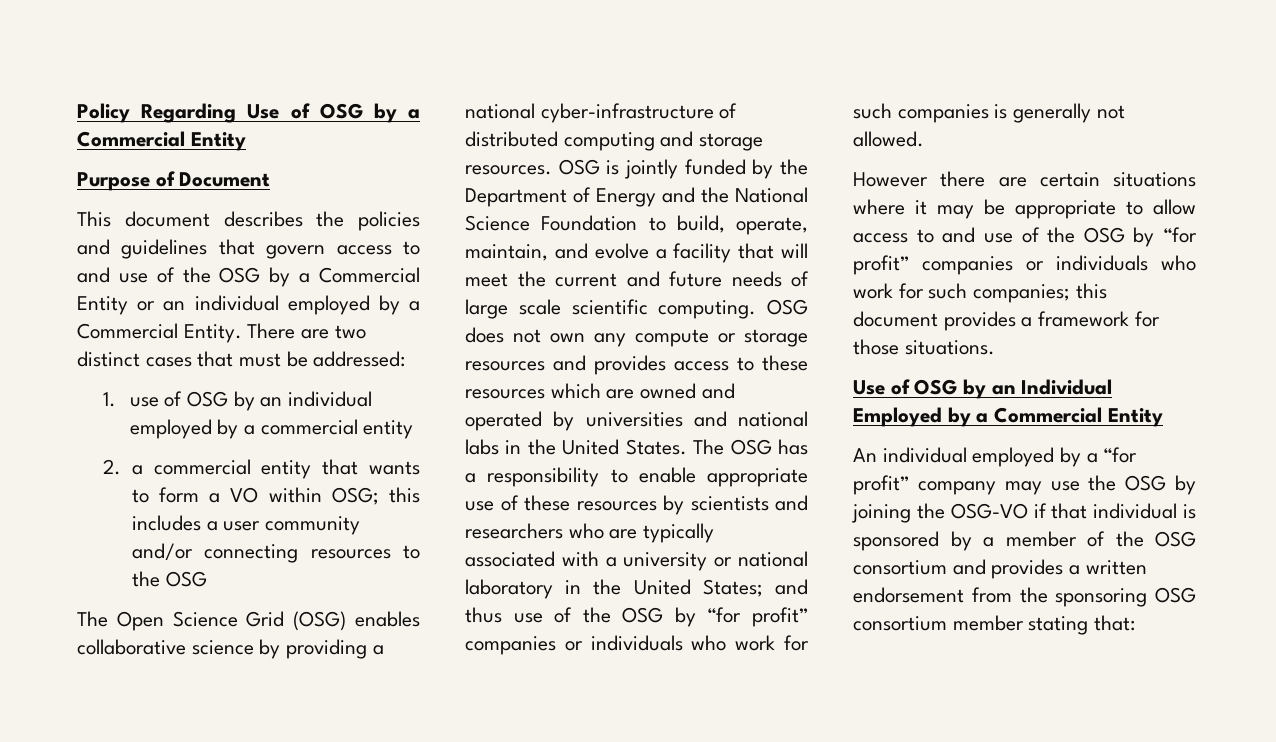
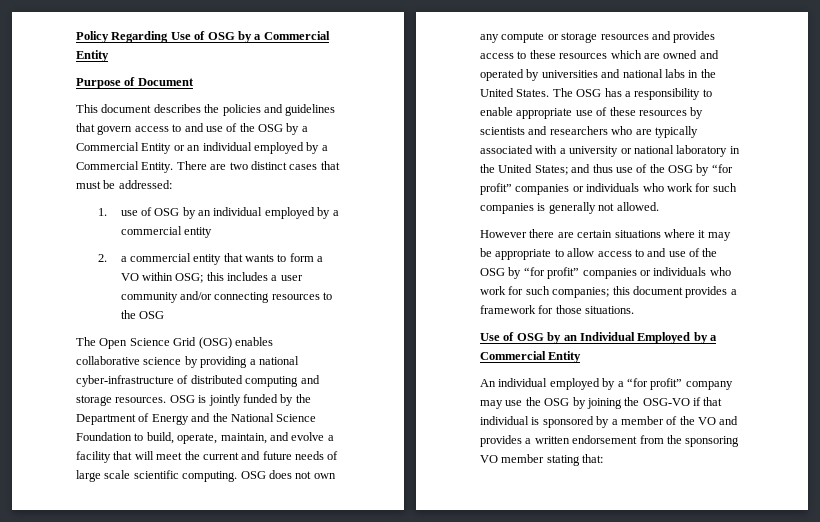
[1155,531,1196,547] [853,560,947,575] OSG consortium -> [698,417,716,425] VO
[1155,587,1196,603] [853,616,947,631] OSG consortium -> [480,455,498,463] VO

